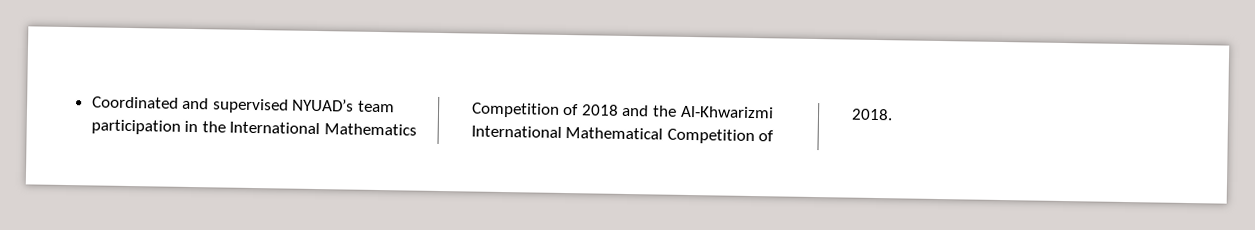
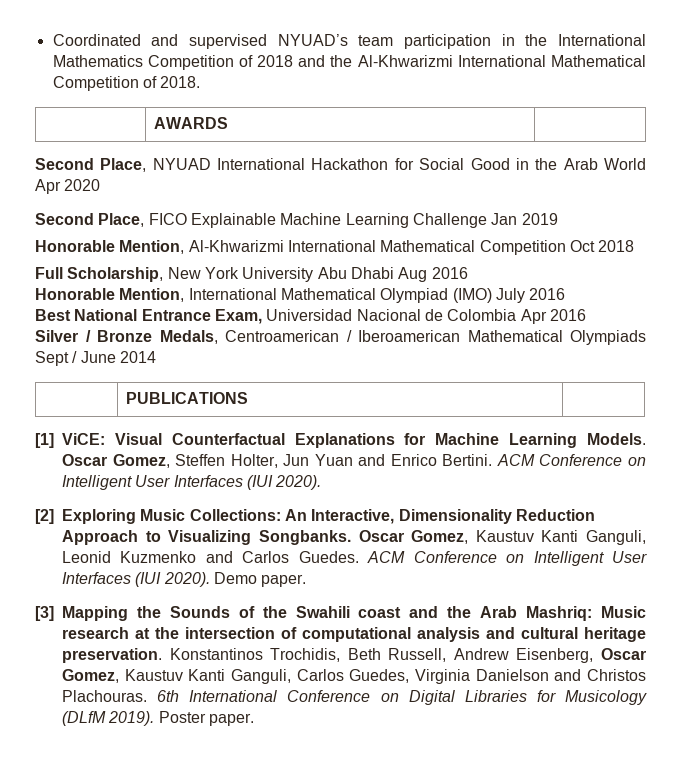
(893, 114) none -> [154,117,229,129] [35,158,647,172] [35,179,101,194] [35,213,558,228] [35,240,635,255] [35,267,468,282] [35,288,566,303] [35,309,586,324] [35,330,646,345] [35,351,156,366] [126,392,249,404] [35,433,646,448] [62,454,647,468] [62,475,322,490] [35,509,595,524] [62,530,646,545] [62,551,648,566] [62,572,307,587] [35,606,647,621] [62,627,646,642] [62,648,646,663] [62,669,646,684] [62,690,647,705] [62,711,254,726] // | AWARDS | // Second Place, NYUAD International Hackathon for Social Good in the Arab World Apr 2020 // Second Place, FICO Explainable Machine Learning Challenge Jan 2019 // Honorable Mention, Al-Khwarizmi International Mathematical Competition Oct 2018 // Full Scholarship, New York University Abu Dhabi Aug 2016 // Honorable Mention, International Mathematical Olympiad (IMO) July 2016 // Best National Entrance Exam, Universidad Nacional de Colombia Apr 2016 // Silver / Bronze Medals, Centroamerican / Iberoamerican Mathematical Olympiads Sept / June 2014 // | PUBLICATIONS | // [1] ViCE: Visual Counterfactual Explanations for Machine Learning Models. Oscar Gomez, Steffen Holter, Jun Yuan and Enrico Bertini. ACM Conference on Intelligent User Interfaces (IUI 2020). // [2] Exploring Music Collections: An Interactive, Dimensionality Reduction Approach to Visualizing Songbanks. Oscar Gomez, Kaustuv Kanti Ganguli, Leonid Kuzmenko and Carlos Guedes. ACM Conference on Intelligent User Interfaces (IUI 2020). Demo paper. // [3] Mapping the Sounds of the Swahili coast and the Arab Mashriq: Music research at the intersection of computational analysis and cultural heritage preservation. Konstantinos Trochidis, Beth Russell, Andrew Eisenberg, Oscar Gomez, Kaustuv Kanti Ganguli, Carlos Guedes, Virginia Danielson and Christos Plachouras. 6th International Conference on Digital Libraries for Musicology (DLfM 2019). Poster paper.

